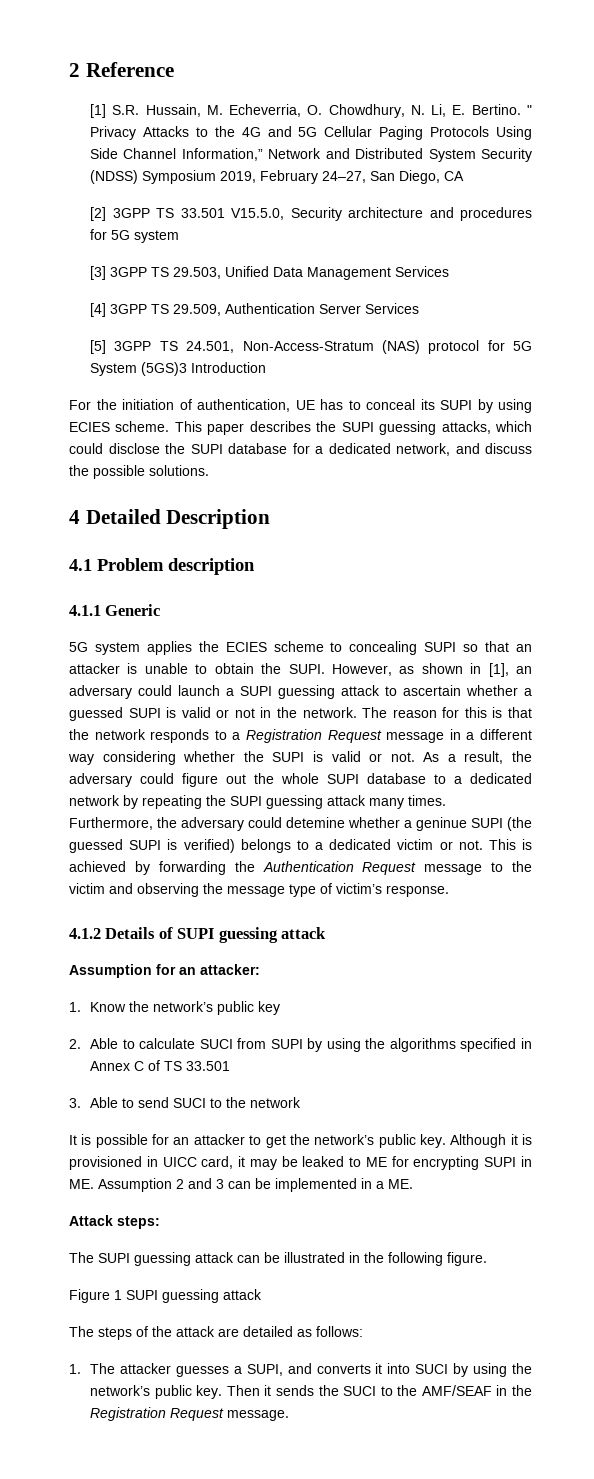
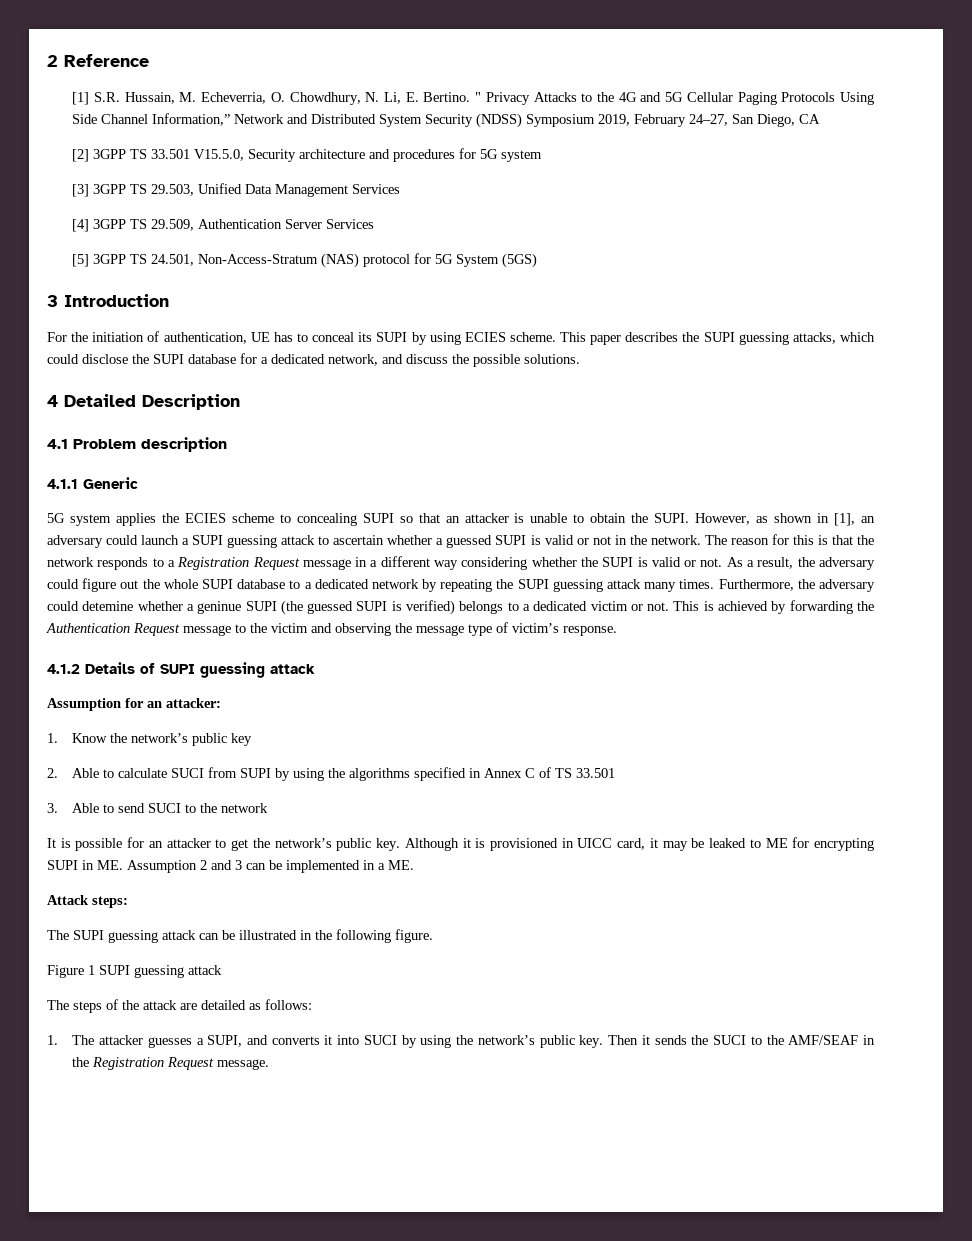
[141,362,188,376] (5GS)3 -> [502,253,538,268] [47,295,58,307] (5GS) // 3

